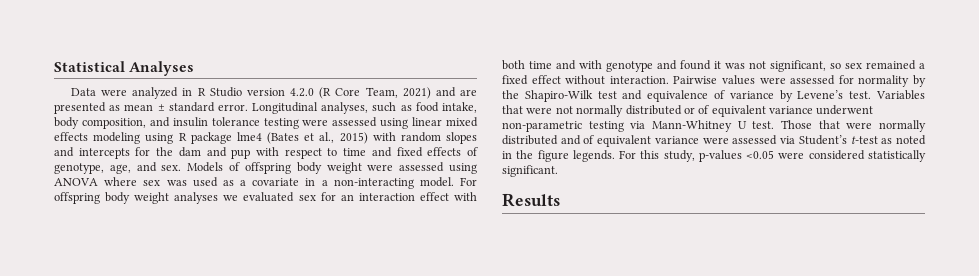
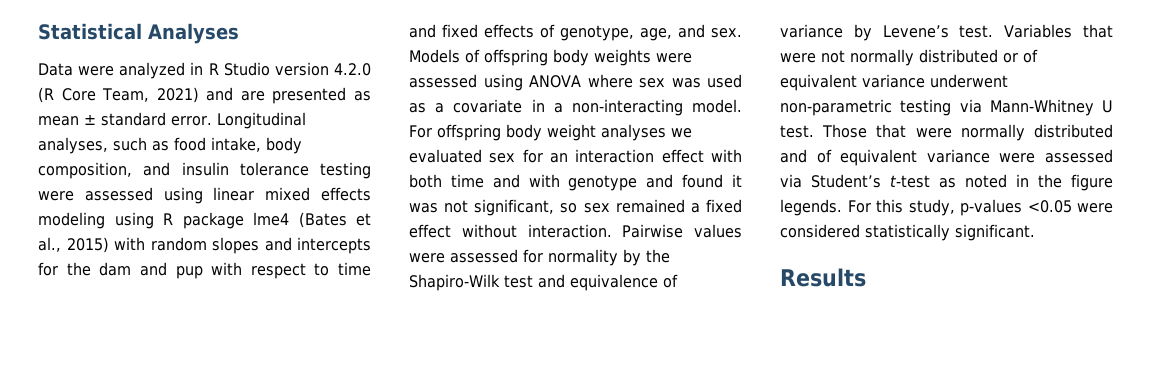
[326,162,362,174] weight -> [594,49,651,66] weights

